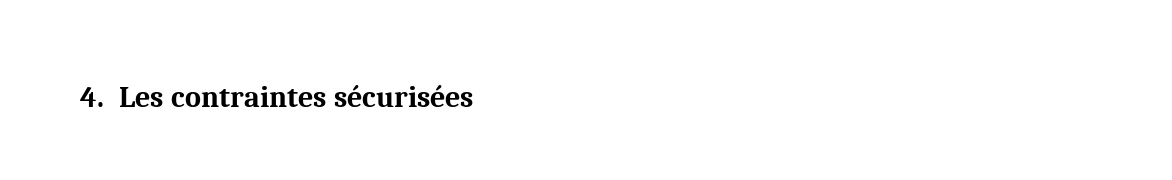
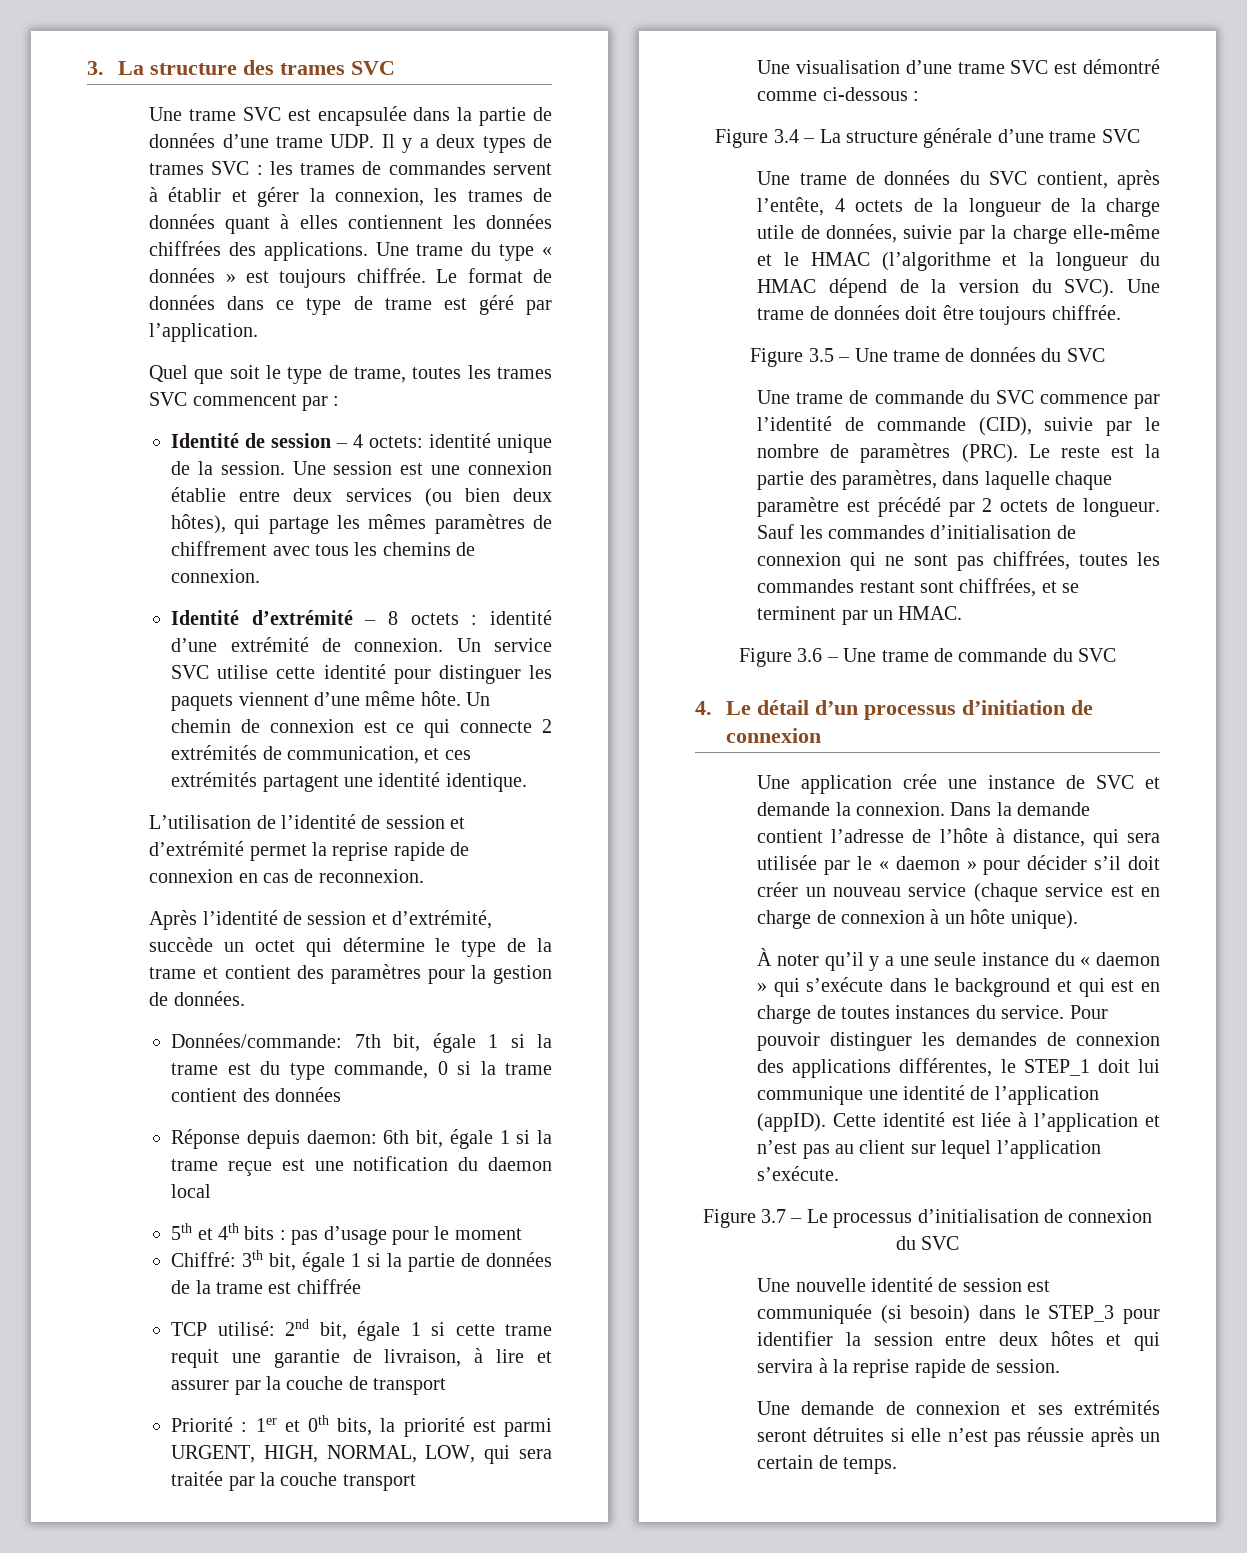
[80,85,474,107] 4. Les contraintes sécurisées -> [87,60,396,75] [149,106,552,126] [149,133,553,153] [149,161,552,175] [149,187,552,207] [149,214,552,234] [149,241,553,261] [149,268,552,288] [149,295,552,315] [149,323,259,342] [149,365,552,384] [149,392,340,411] [171,433,552,453] [171,461,552,475] [171,487,553,507] [171,514,552,534] [171,541,476,556] [171,569,261,583] [171,610,552,625] [171,637,552,652] [171,664,552,684] [171,691,491,711] [171,719,553,738] [171,745,471,764] [171,772,527,792] [149,814,466,829] [149,841,470,861] [149,869,424,883] [149,910,493,930] [149,937,552,957] [149,964,552,984] [149,991,245,1006] [171,1033,552,1053] [171,1061,552,1080] [171,1087,341,1102] [171,1129,552,1149] [171,1156,552,1176] [171,1184,212,1198] [171,1223,522,1245] [171,1250,552,1272] [171,1279,361,1294] [171,1319,552,1341] [171,1348,553,1368] [171,1376,447,1395] [171,1415,553,1437] [171,1445,552,1464] [171,1471,416,1491] [757,59,1160,74] [757,87,919,101] [715,128,1140,148] [757,170,1160,190] [757,197,1160,217] [757,224,1160,244] [757,252,1160,271] [757,278,1160,298] [757,305,1121,325] [750,347,1105,367] [757,390,1160,409] [757,416,1160,436] [757,443,1160,463] [757,470,1113,490] [757,497,1160,517] [757,524,1076,539] [757,551,1160,571] [757,578,1080,597] [757,606,963,625] [738,648,1117,667] [695,700,1094,720] [726,728,822,743] [757,774,1160,794] [757,802,1091,816] [757,828,1160,848] [757,855,1160,875] [757,882,1160,902] [757,909,1078,929] [757,948,1160,971] [757,977,1160,997] [757,1005,1108,1024] [757,1032,1160,1051] [757,1058,1160,1078] [757,1085,1099,1105] [757,1112,1160,1132] [757,1140,1101,1159] [757,1166,840,1181] [702,1209,1153,1228] [895,1236,960,1250] [757,1277,1051,1292] [757,1304,1160,1324] [757,1331,1160,1351] [757,1358,1060,1378] [757,1400,1160,1415] [757,1427,1160,1447] [757,1455,897,1474] 3. La structure des trames SVC // Une trame SVC est encapsulée dans la partie de données d’une trame UDP. Il y a deux types de trames SVC : les trames de commandes servent à établir et gérer la connexion, les trames de données quant à elles contiennent les données chiffrées des applications. Une trame du type « données » est toujours chiffrée. Le format de données dans ce type de trame est géré par l’application. // Quel que soit le type de trame, toutes les trames SVC commencent par : // Identité de session – 4 octets: identité unique de la session. Une session est une connexion établie entre deux services (ou bien deux hôtes), qui partage les mêmes paramètres de chiffrement avec tous les chemins de connexion. // Identité d’extrémité – 8 octets : identité d’une extrémité de connexion. Un service SVC utilise cette identité pour distinguer les paquets viennent d’une même hôte. Un chemin de connexion est ce qui connecte 2 extrémités de communication, et ces extrémités partagent une identité identique. // L’utilisation de l’identité de session et d’extrémité permet la reprise rapide de connexion en cas de reconnexion. // Après l’identité de session et d’extrémité, succède un octet qui détermine le type de la trame et contient des paramètres pour la gestion de données. // Données/commande: 7th bit, égale 1 si la trame est du type commande, 0 si la trame contient des données // Réponse depuis daemon: 6th bit, égale 1 si la trame reçue est une notification du daemon local // 5th et 4th bits : pas d’usage pour le moment // Chiffré: 3th bit, égale 1 si la partie de données de la trame est chiffrée // TCP utilisé: 2nd bit, égale 1 si cette trame requit une garantie de livraison, à lire et assurer par la couche de transport // Priorité : 1er et 0th bits, la priorité est parmi URGENT, HIGH, NORMAL, LOW, qui sera traitée par la couche transport // Une visualisation d’une trame SVC est démontré comme ci-dessous : // Figure 3.4 – La structure générale d’une trame SVC // Une trame de données du SVC contient, après l’entête, 4 octets de la longueur de la charge utile de données, suivie par la charge elle-même et le HMAC (l’algorithme et la longueur du HMAC dépend de la version du SVC). Une trame de données doit être toujours chiffrée. // Figure 3.5 – Une trame de données du SVC // Une trame de commande du SVC commence par l’identité de commande (CID), suivie par le nombre de paramètres (PRC). Le reste est la partie des paramètres, dans laquelle chaque paramètre est précédé par 2 octets de longueur. Sauf les commandes d’initialisation de connexion qui ne sont pas chiffrées, toutes les commandes restant sont chiffrées, et se terminent par un HMAC. // Figure 3.6 – Une trame de commande du SVC // 4. Le détail d’un processus d’initiation de connexion // Une application crée une instance de SVC et demande la connexion. Dans la demande contient l’adresse de l’hôte à distance, qui sera utilisée par le « daemon » pour décider s’il doit créer un nouveau service (chaque service est en charge de connexion à un hôte unique). // À noter qu’il y a une seule instance du « daemon » qui s’exécute dans le background et qui est en charge de toutes instances du service. Pour pouvoir distinguer les demandes de connexion des applications différentes, le STEP_1 doit lui communique une identité de l’application (appID). Cette identité est liée à l’application et n’est pas au client sur lequel l’application s’exécute. // Figure 3.7 – Le processus d’initialisation de connexion du SVC // Une nouvelle identité de session est communiquée (si besoin) dans le STEP_3 pour identifier la session entre deux hôtes et qui servira à la reprise rapide de session. // Une demande de connexion et ses extrémités seront détruites si elle n’est pas réussie après un certain de temps.

